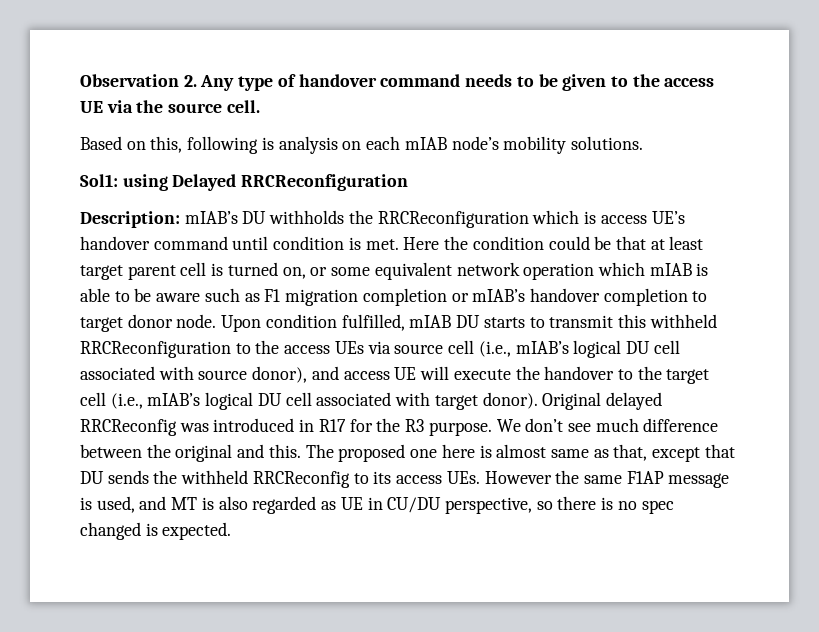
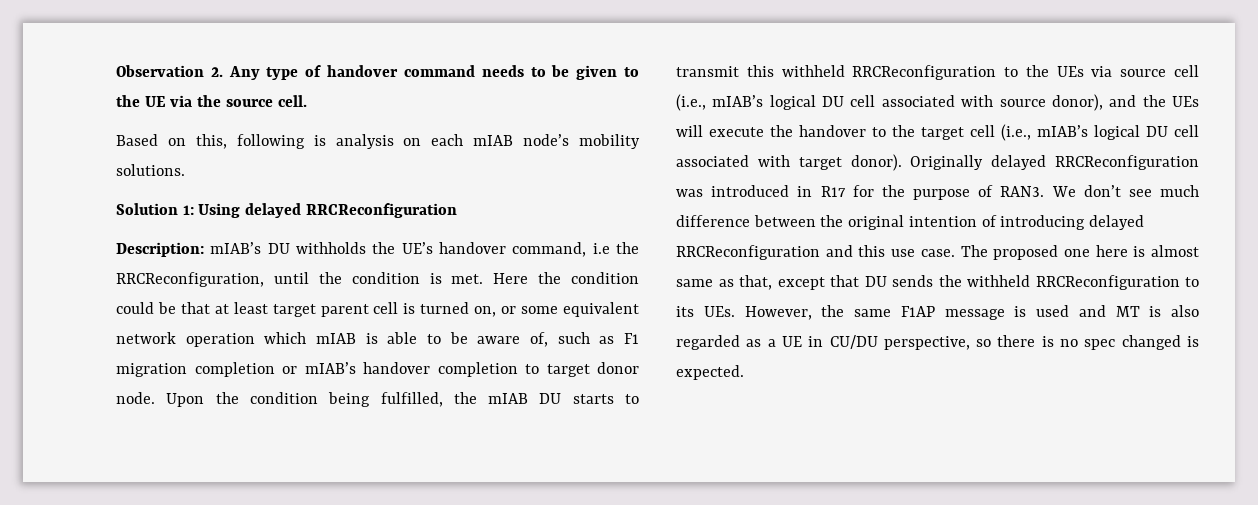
[664,78,715,87] access -> (140, 101) none
[80,174,237,191] Sol1: using Delayed -> [116,203,302,218] Solution 1: Using delayed
[377,210,685,228] [80,236,269,250] RRCReconfiguration which is access UE’s handover command until -> [401,242,639,257] [116,272,342,287] UE’s handover command, i.e the RRCReconfiguration, until the
(201, 297) none -> [530,332,548,347] of,
[265,314,405,331] condition fulfilled, -> [215,392,477,407] the condition being fulfilled, the
[284,345,331,354] access -> (1049, 71) none
[343,367,417,380] access UE -> [1142,95,1199,107] the UEs
[542,392,662,410] [80,419,177,436] Original delayed RRCReconfig -> [910,155,1199,170] Originally delayed RRCReconfiguration
[405,419,492,436] R3 purpose. -> [913,185,1045,200] purpose of RAN3.
[237,444,301,458] and this. -> [908,215,1145,230] [676,245,955,260] intention of introducing delayed RRCReconfiguration and this use case.
[252,471,350,488] RRCReconfig -> [1035,275,1180,290] RRCReconfiguration
[396,471,552,484] access UEs. However -> [703,306,812,320] UEs. However,
[96,496,135,513] used, -> [1036,305,1069,317] used
(337, 505) none -> [767,339,776,347] a

